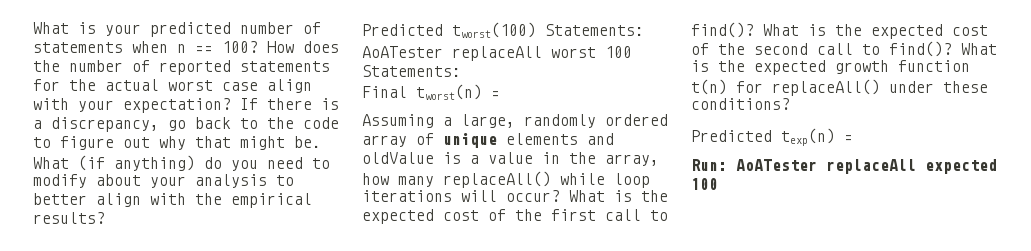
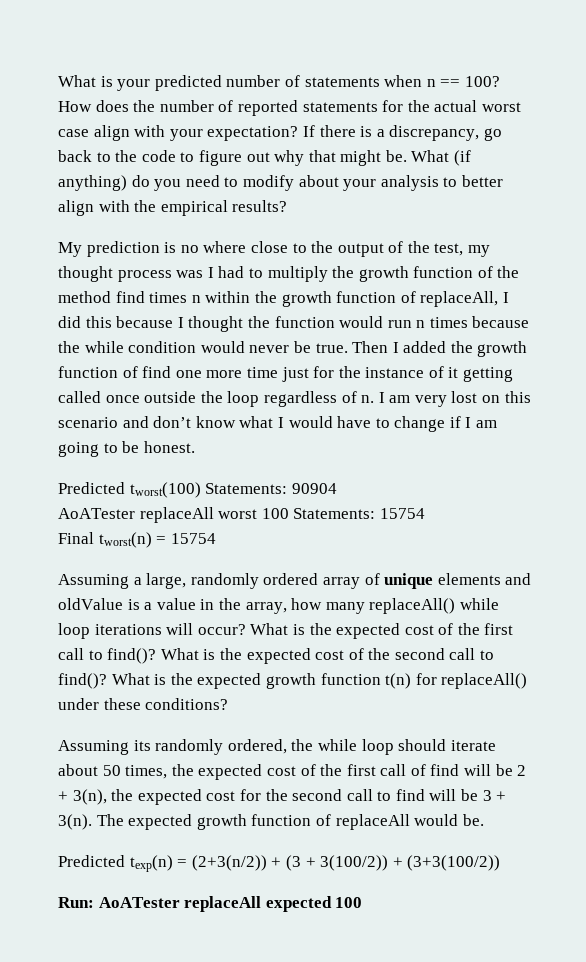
(105, 218) none -> [58,241,491,257] [58,266,520,282] [58,291,509,307] [58,316,530,332] [58,341,528,357] [58,366,514,382] [58,391,531,407] [58,416,498,432] [58,441,195,457] // My prediction is no where close to the output of the test, my thought process was I had to multiply the growth function of the method find times n within the growth function of replaceAll, I did this because I thought the function would run n times because the while condition would never be true. Then I added the growth function of find one more time just for the instance of it getting called once outside the loop regardless of n. I am very lost on this scenario and don’t know what I would have to change if I am going to be honest.
(644, 30) none -> [291,483,337,494] 90904
(461, 71) none -> [379,508,425,519] 15754
(500, 94) none -> [170,533,216,544] 15754
[691,128,853,146] Predicted texp(n) = -> [58,739,496,755] [58,764,527,780] [58,789,507,805] [58,814,484,830] [58,855,501,872] Assuming its randomly ordered, the while loop should iterate about 50 times, the expected cost of the first call of find will be 2 + 3(n), the expected cost for the second call to find will be 3 + 3(n). The expected growth function of replaceAll would be. // Predicted texp(n) = (2+3(n/2)) + (3 + 3(100/2)) + (3+3(100/2))

